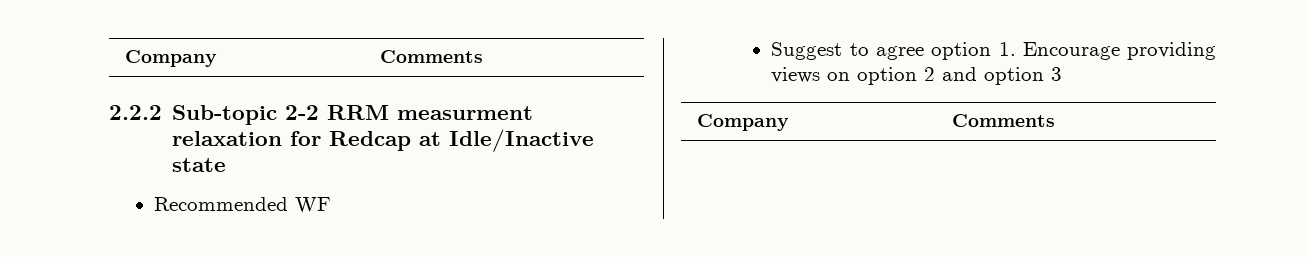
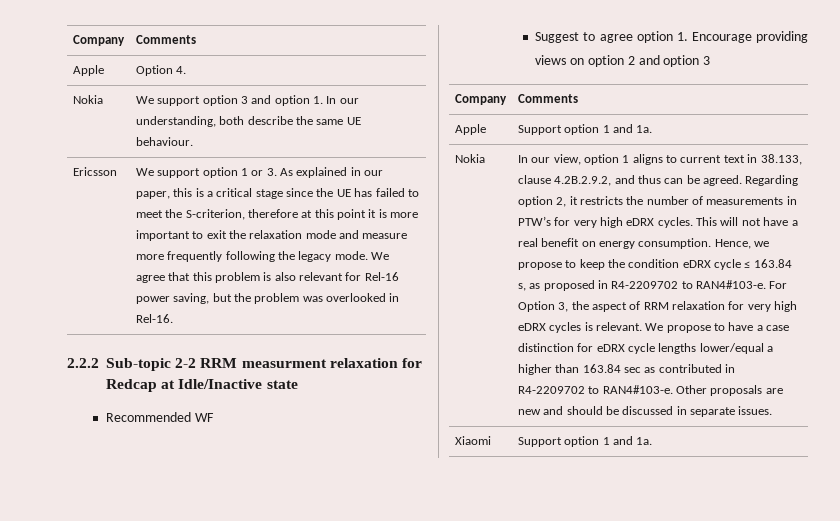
[125,50,218,67] [380,50,484,63] Company | Comments -> [72,35,125,46] [135,35,196,44] [72,65,104,76] [135,65,187,76] [72,95,103,104] [135,95,359,106] [135,116,361,127] [135,137,193,146] [72,167,117,176] [135,167,384,178] [135,188,419,199] [135,209,419,220] [135,230,408,241] [135,251,390,262] [135,272,399,283] [135,293,400,304] [135,314,173,323] Company | Comments // Apple | Option 4. // Nokia | We support option 3 and option 1. In our understanding, both describe the same UE behaviour. // Ericsson | We support option 1 or 3. As explained in our paper, this is a critical stage since the UE has failed to meet the S-criterion, therefore at this point it is more important to exit the relaxation mode and measure more frequently following the legacy mode. We agree that this problem is also relevant for Rel-16 power saving, but the problem was overlooked in Rel-16.
(1056, 120) none -> [454,124,486,135] [517,124,653,135] [454,154,485,163] [517,154,802,165] [517,175,799,186] [517,196,797,207] [517,216,798,228] [517,238,770,249] [517,259,792,270] [517,280,788,291] [517,301,798,312] [517,322,790,333] [517,343,774,354] [517,364,736,375] [517,385,783,396] [517,406,773,417] [454,436,491,445] [517,436,653,447] // Apple | Support option 1 and 1a. // Nokia | In our view, option 1 aligns to current text in 38.133, clause 4.2B.2.9.2, and thus can be agreed. Regarding option 2, it restricts the number of measurements in PTW’s for very high eDRX cycles. This will not have a real benefit on energy consumption. Hence, we propose to keep the condition eDRX cycle ≤ 163.84 s, as proposed in R4-2209702 to RAN4#103-e. For Option 3, the aspect of RRM relaxation for very high eDRX cycles is relevant. We propose to have a case distinction for eDRX cycle lengths lower/equal a higher than 163.84 sec as contributed in R4-2209702 to RAN4#103-e. Other proposals are new and should be discussed in separate issues. // Xiaomi | Support option 1 and 1a.

